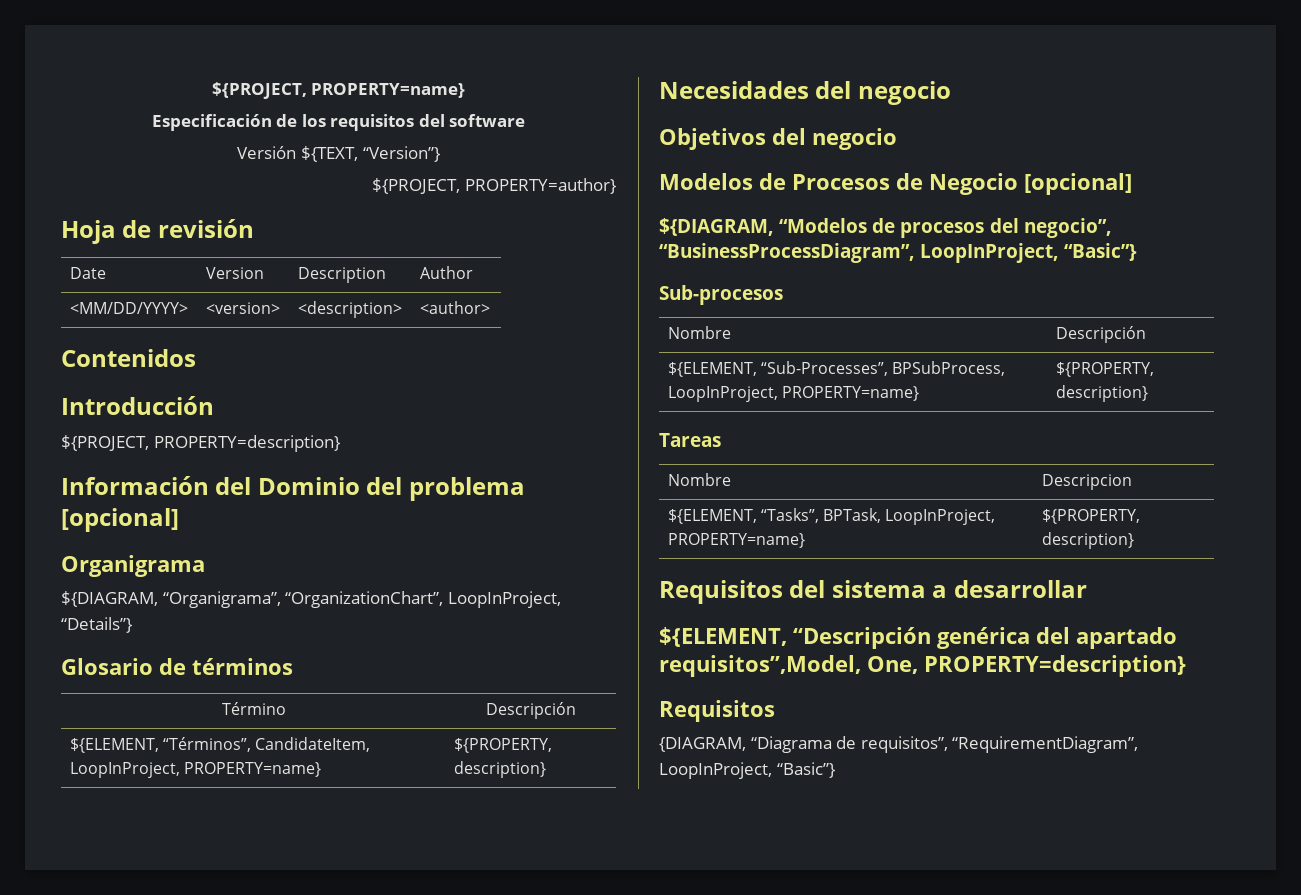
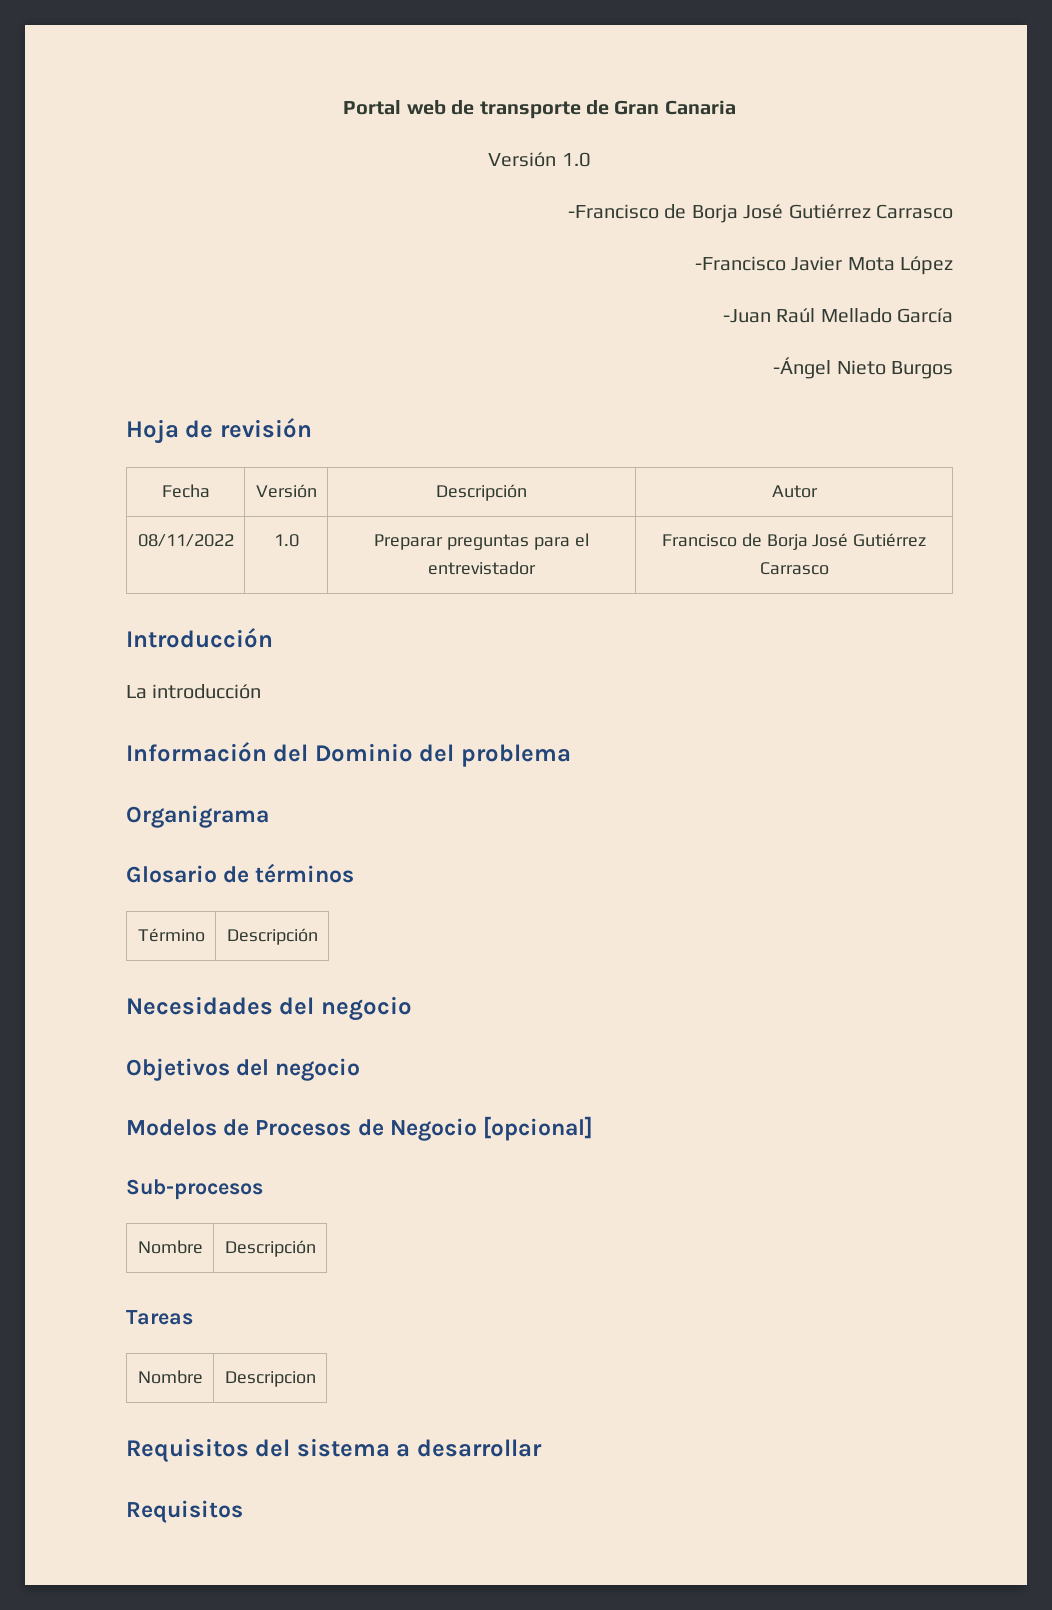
[211,82,466,99] [151,114,526,131] [237,146,440,162] [372,178,616,194] [61,219,254,244] [69,267,106,279] [205,267,264,279] [297,267,386,283] [419,266,473,279] [69,302,188,314] [205,302,280,314] [297,301,402,318] [419,301,490,314] [61,349,196,367] ${PROJECT, PROPERTY=name} // Especificación de los requisitos del software // Versión ${TEXT, “Version”} // ${PROJECT, PROPERTY=author} // Hoja de revisión // Date | Version | Description | Author // <MM/DD/YYYY> | <version> | <description> | <author> // Contenidos -> [343,100,736,119] [488,152,591,167] [568,204,953,223] [694,256,953,275] [722,308,953,323] [773,357,953,379] [126,418,312,444] [161,484,210,498] [255,484,317,498] [436,484,527,501] [771,485,818,498] [137,534,234,547] [273,534,299,547] [374,533,589,550] [428,561,536,575] [661,533,927,550] [759,562,829,575] Portal web de transporte de Gran Canaria // Versión 1.0 // -Francisco de Borja José Gutiérrez Carrasco // -Francisco Javier Mota López // -Juan Raúl Mellado García // -Ángel Nieto Burgos // Hoja de revisión // Fecha | Versión | Descripción | Autor // 08/11/2022 | 1.0 | Preparar preguntas para el entrevistador | Francisco de Borja José Gutiérrez Carrasco
[61,435,340,452] ${PROJECT, PROPERTY=description} -> [126,684,262,699] La introducción
[61,508,179,532] [opcional] -> (571, 755) none
[61,591,561,608] [61,617,132,633] // ${DIAGRAM, “Organigrama”, “OrganizationChart”, LoopInProject, “Details”} -> (269, 816) none
[69,737,371,753] [69,762,321,778] [453,738,552,753] [453,761,546,778] // ${ELEMENT, “Términos”, CandidateItem, LoopInProject, PROPERTY=name} | ${PROPERTY, description} -> (318, 936) none
[659,218,1112,238] [659,243,1138,263] [659,285,783,305] [667,326,731,339] [1055,326,1146,343] [667,361,1006,377] [667,386,919,402] [1055,362,1154,377] [1055,385,1148,402] [659,433,721,447] [667,473,731,486] [1041,474,1132,490] [667,508,996,525] [667,533,805,548] [1041,509,1140,524] [1041,532,1134,549] ${DIAGRAM, “Modelos de procesos del negocio”, “BusinessProcessDiagram”, LoopInProject, “Basic”} // Sub-procesos // Nombre | Descripción // ${ELEMENT, “Sub-Processes”, BPSubProcess, LoopInProject, PROPERTY=name} | ${PROPERTY, description} // Tareas // Nombre | Descripcion // ${ELEMENT, “Tasks”, BPTask, LoopInProject, PROPERTY=name} | ${PROPERTY, description} -> [126,1179,263,1200] [137,1240,203,1254] [224,1240,316,1257] [126,1310,193,1325] [137,1370,203,1384] [224,1371,316,1387] Sub-procesos // Nombre | Descripción // Tareas // Nombre | Descripcion
[659,627,1177,649] [659,655,1186,677] [659,700,775,722] [659,736,1139,753] [659,762,835,779] ${ELEMENT, “Descripción genérica del apartado requisitos”,Model, One, PROPERTY=description} // Requisitos // {DIAGRAM, “Diagrama de requisitos”, “RequirementDiagram”, LoopInProject, “Basic”} -> [126,1500,243,1523] Requisitos

